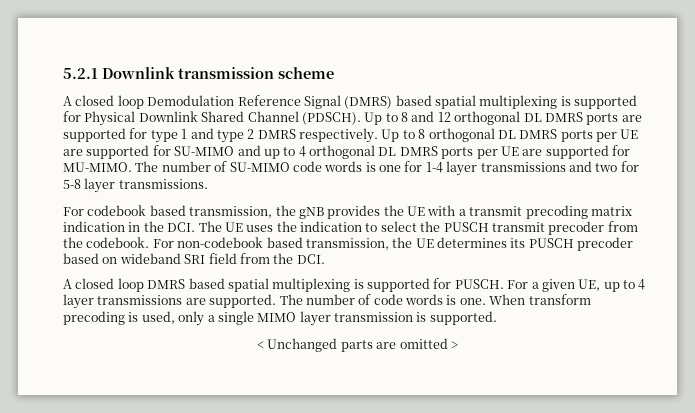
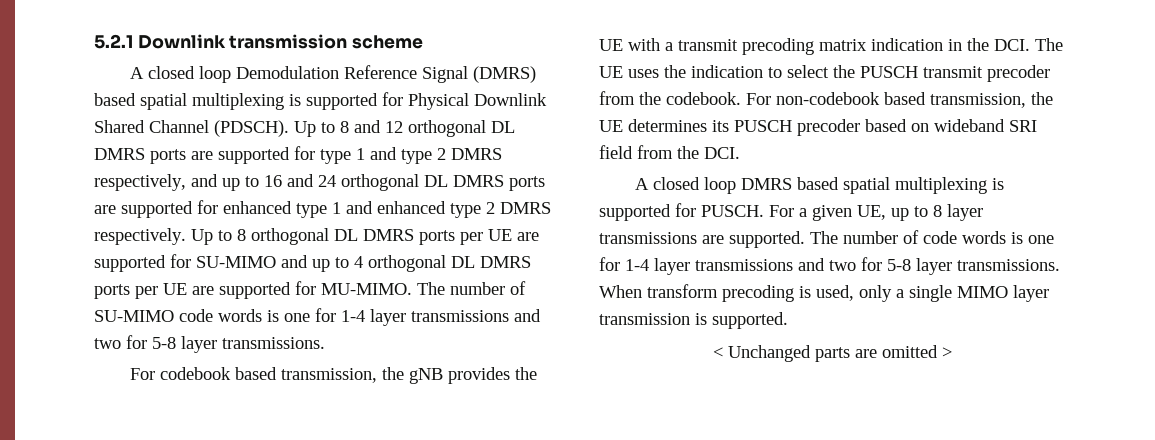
(296, 134) none -> [94,174,545,191] [94,200,551,218] respectively, and up to 16 and 24 orthogonal DL DMRS ports are supported for enhanced type 1 and enhanced type 2 DMRS
[638,279,646,290] 4 -> [933,205,942,217] 8
[459,298,486,305] one. -> [1028,235,1054,244] [599,257,1060,275] one for 1-4 layer transmissions and two for 5-8 layer transmissions.

